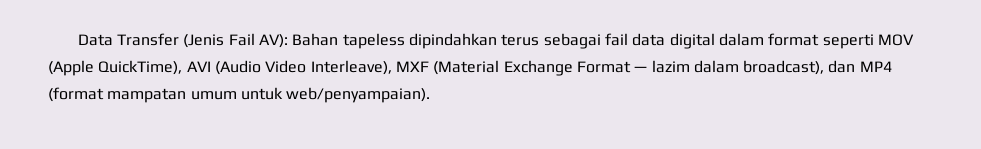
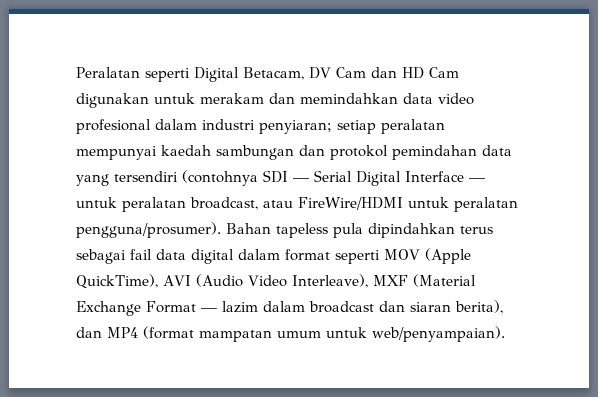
[77,33,289,48] Data Transfer (Jenis Fail AV): -> [76,67,459,82] [76,93,474,108] [76,119,445,134] [76,145,512,160] [76,170,485,186] [76,197,518,212] [76,222,221,238] Peralatan seperti Digital Betacam, DV Cam dan HD Cam digunakan untuk merakam dan memindahkan data video profesional dalam industri penyiaran; setiap peralatan mempunyai kaedah sambungan dan protokol pemindahan data yang tersendiri (contohnya SDI — Serial Digital Interface — untuk peralatan broadcast, atau FireWire/HDMI untuk peralatan pengguna/prosumer).
(405, 41) none -> [333,223,363,238] pula
[743,60,825,75] broadcast), -> [309,300,503,314] broadcast dan siaran berita),

